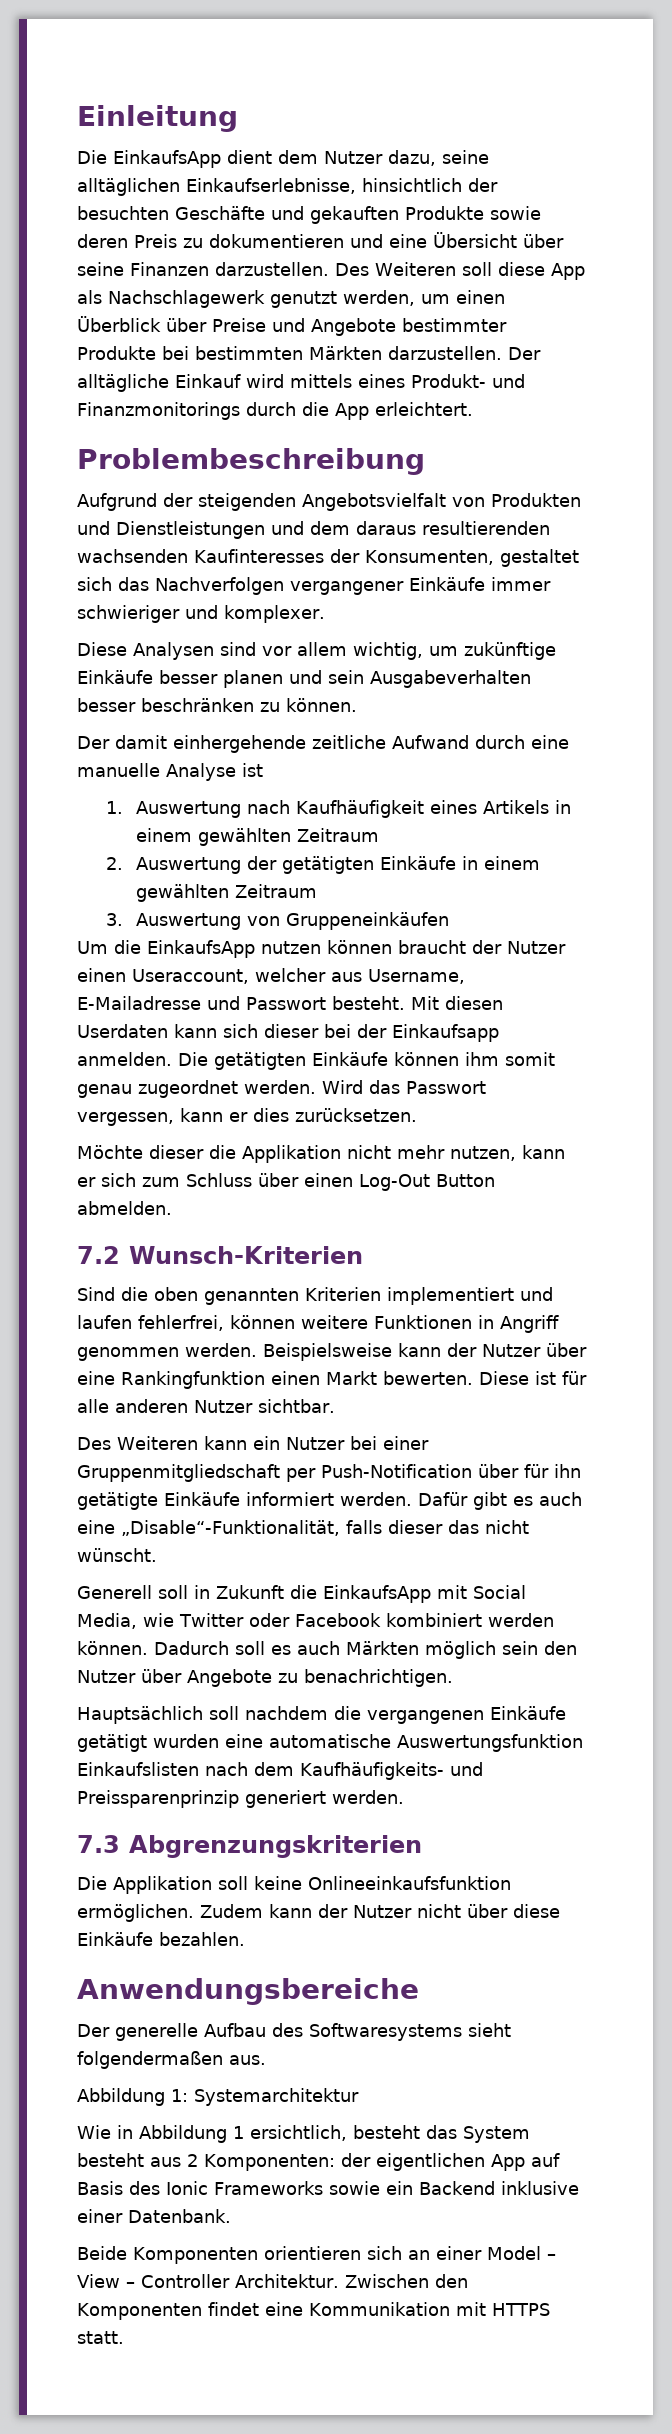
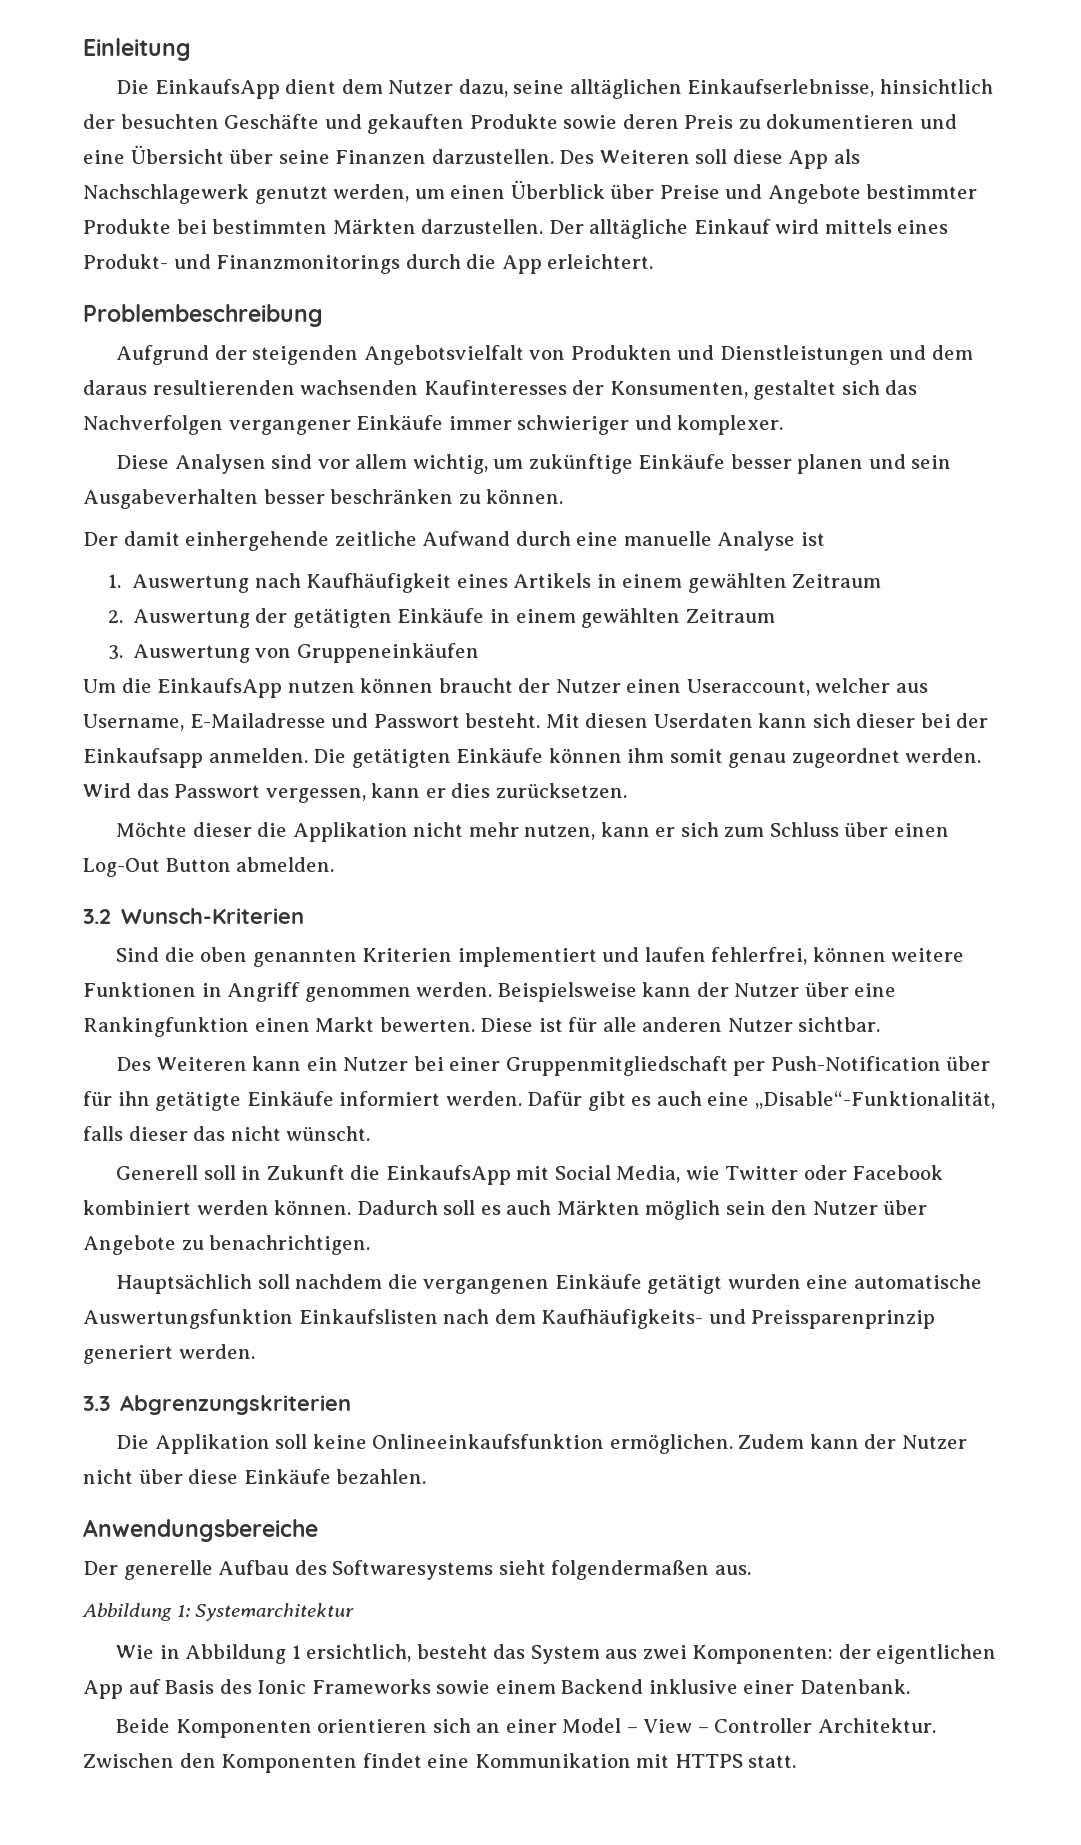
[77,1246,120,1264] 7.2 -> [83,909,111,924] 3.2
[77,1835,120,1853] 7.3 -> [83,1396,110,1411] 3.3
[77,2153,198,2167] besteht aus 2 -> [605,1645,687,1659] aus zwei
[385,2181,413,2195] ein -> [495,1680,556,1694] einem

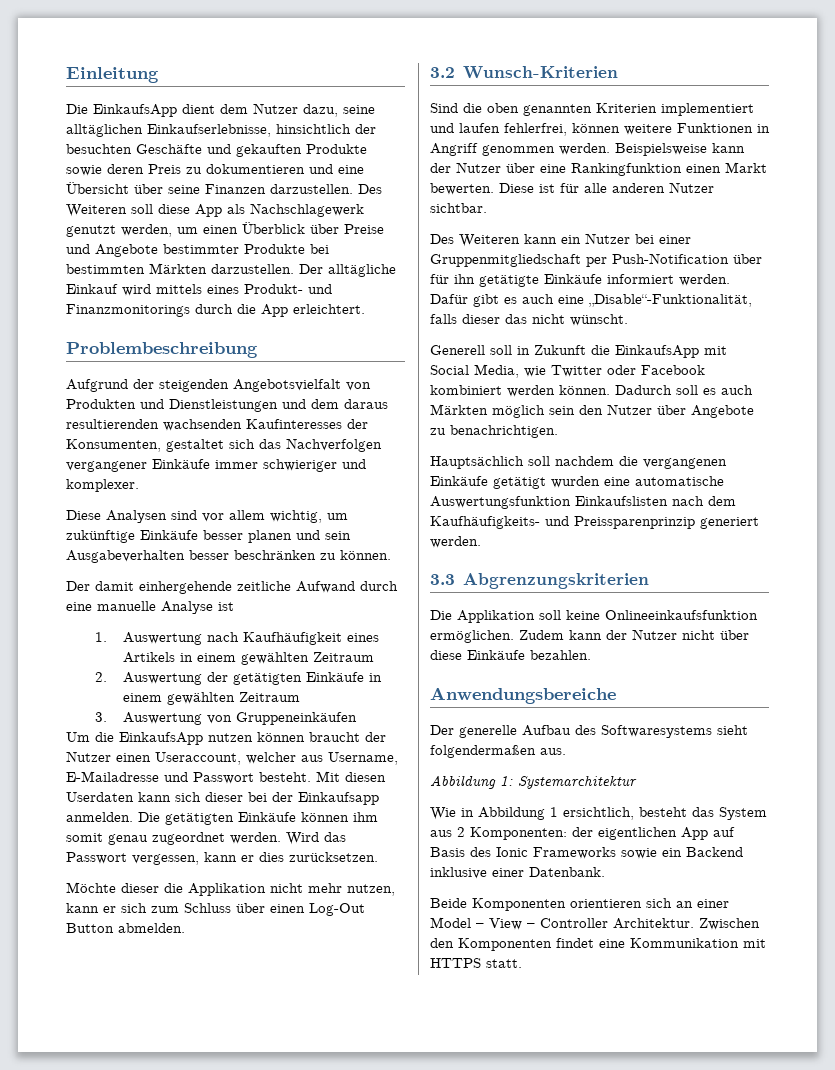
[642,1645,687,1659] zwei -> [457,827,465,837] 2
[495,1680,556,1694] einem -> [662,848,682,857] ein

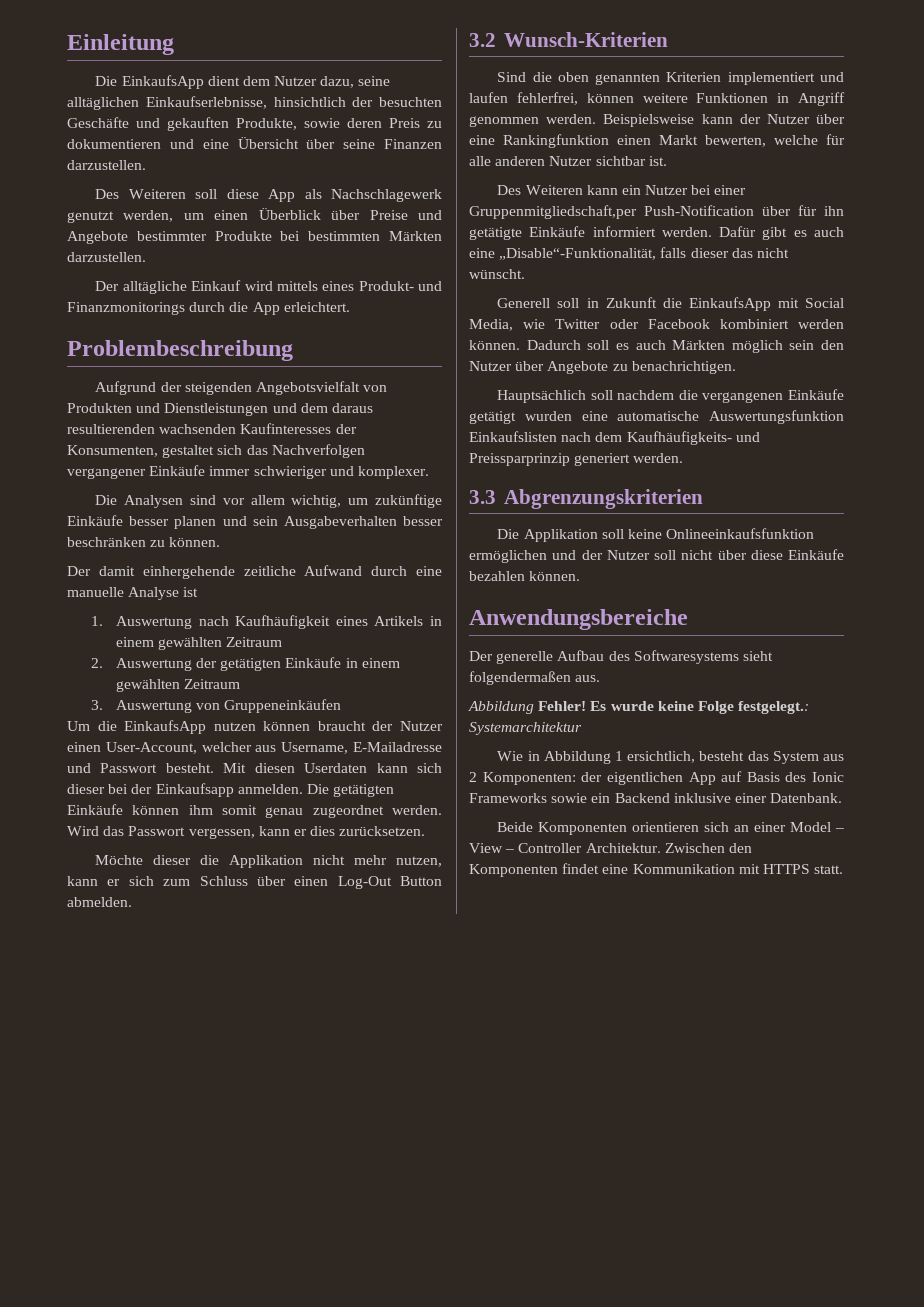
[306,144,367,154] Produkte -> [236,118,297,130] Produkte,
(353, 189) none -> (146, 165) //
(294, 269) none -> (146, 257) //
[66,510,101,520] Diese -> [95,495,118,505] Die
[155,752,241,765] Useraccount, -> [105,742,197,754] User-Account,
[430,183,555,195] bewerten. Diese ist -> [705,135,818,147] bewerten, welche
[430,203,487,213] sichtbar. -> [595,156,667,166] sichtbar ist.
[430,254,607,267] Gruppenmitgliedschaft per -> [469,205,637,219] Gruppenmitgliedschaft,per
[574,516,695,529] Preissparenprinzip -> [469,453,570,466] Preissparprinzip
[430,629,677,643] ermöglichen. Zudem kann der Nutzer -> [469,550,676,563] ermöglichen und der Nutzer soll
[530,650,591,660] bezahlen. -> [469,571,581,581] bezahlen können.
[500,776,513,786] 1: -> [538,701,810,714] Fehler! Es wurde keine Folge festgelegt.:

